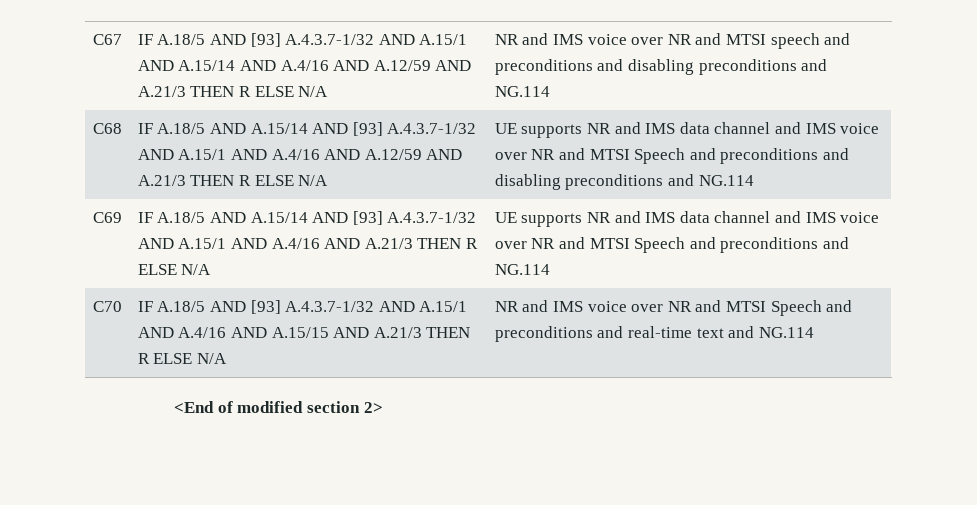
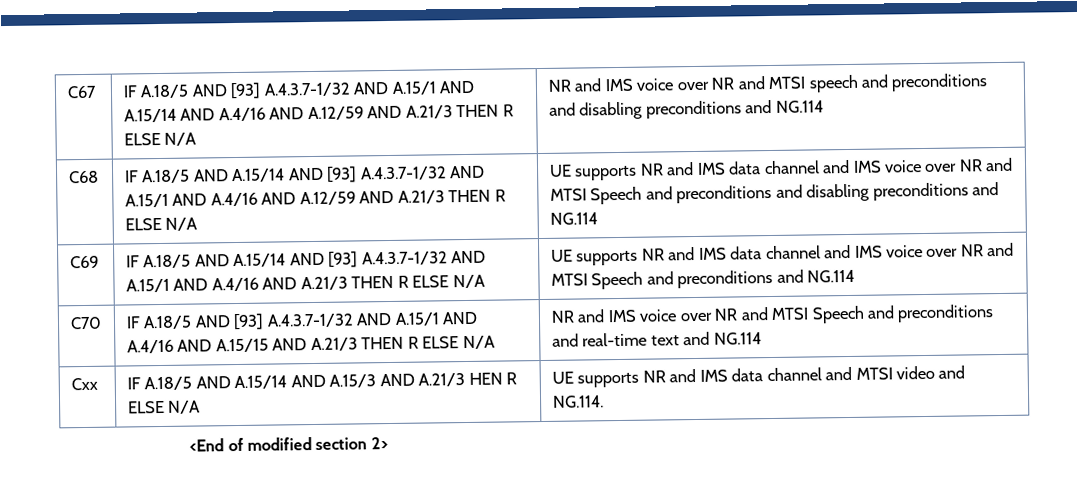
(814, 332) none -> [70,377,98,391] [126,372,518,391] [127,400,202,414] [551,365,966,388] [551,395,604,408] // Cxx | IF A.18/5 AND A.15/14 AND A.15/3 AND A.21/3 HEN R ELSE N/A | UE supports NR and IMS data channel and MTSI video and NG.114.

